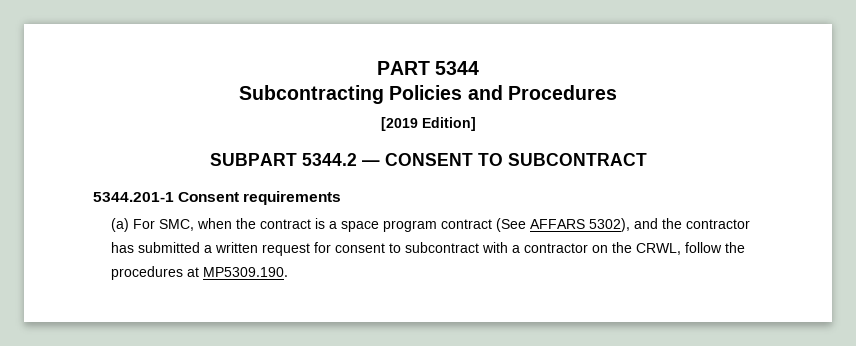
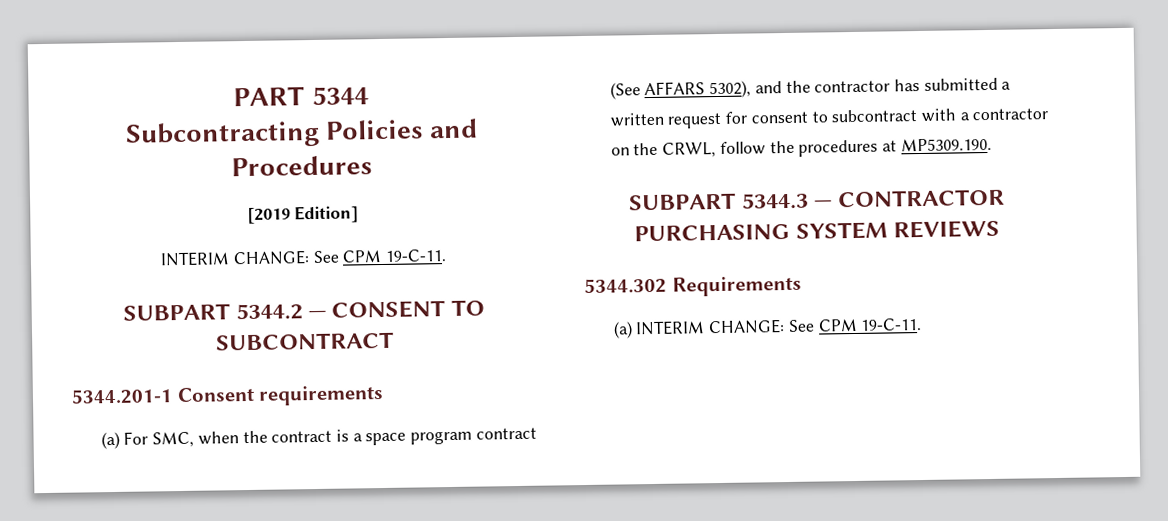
(476, 124) none -> [160,249,446,267] // INTERIM CHANGE: See CPM 19-C-11.
(288, 272) none -> [629,188,1005,211] [634,219,1000,242] [584,275,802,297] [612,317,923,339] // SUBPART 5344.3 — CONTRACTOR PURCHASING SYSTEM REVIEWS // 5344.302 Requirements // (a) INTERIM CHANGE: See CPM 19-C-11.

